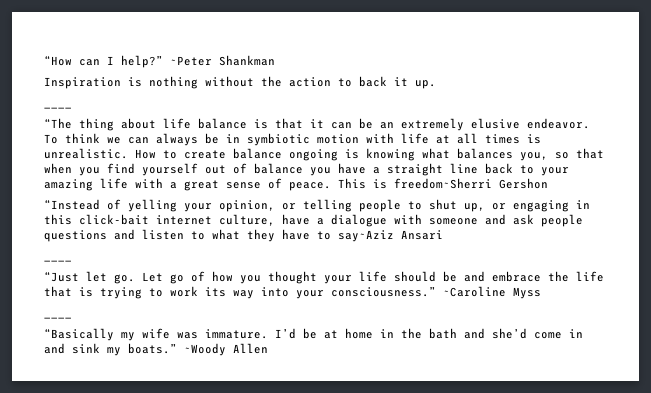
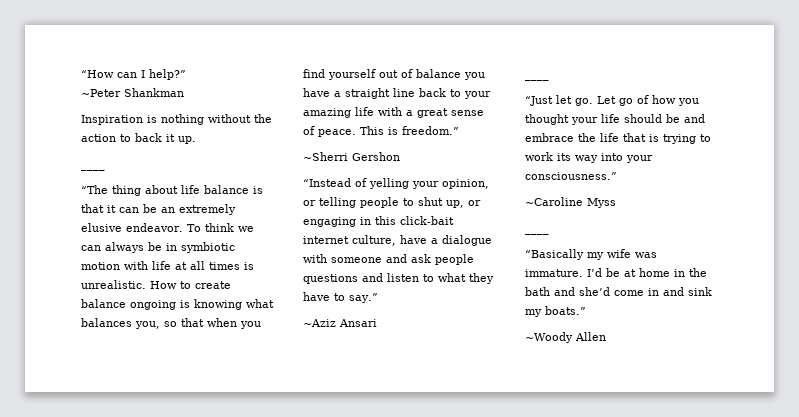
(163, 61) none -> (186, 74) //
[394,178,492,189] freedom~Sherri -> [402,126,459,135] [303,152,348,161] freedom.” // ~Sherri
[338,230,394,242] say~Aziz -> [349,293,378,303] [303,319,336,327] say.” // ~Aziz
(436, 292) none -> (617, 176) //
(177, 348) none -> (586, 310) //

